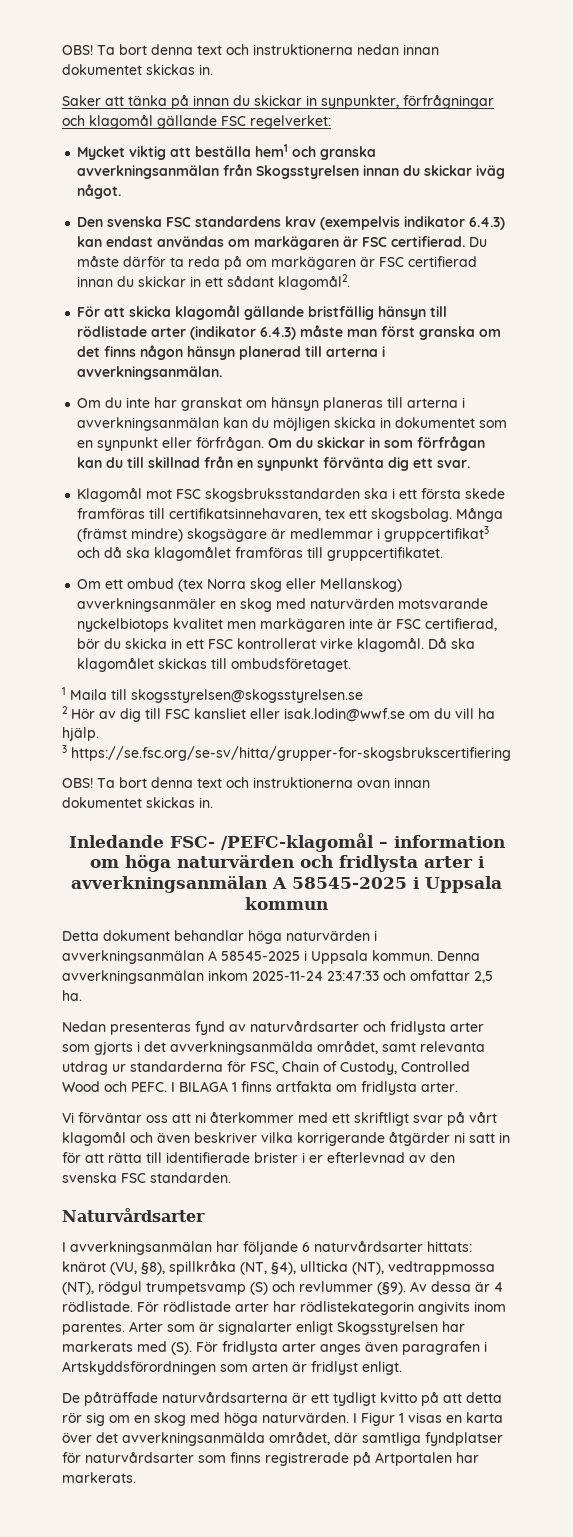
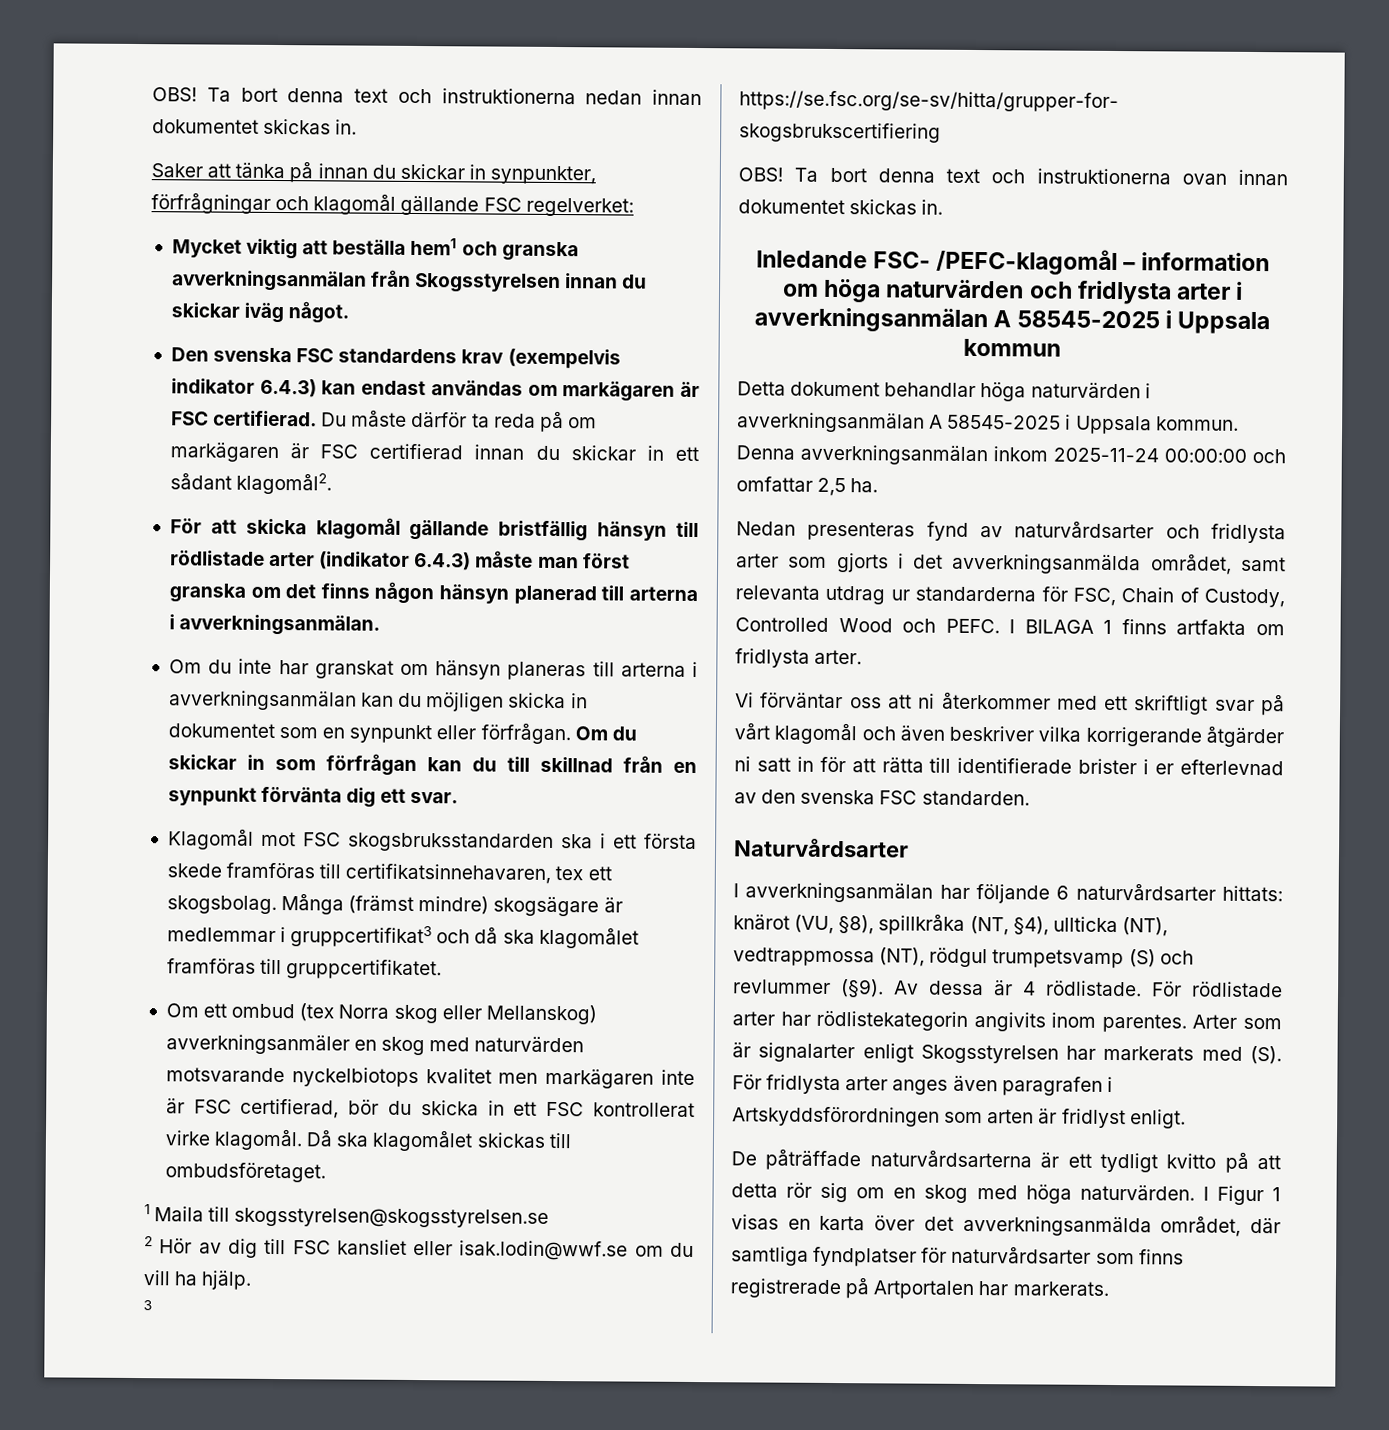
[327,971,379,981] 23:47:33 -> [1164,448,1247,463] 00:00:00

